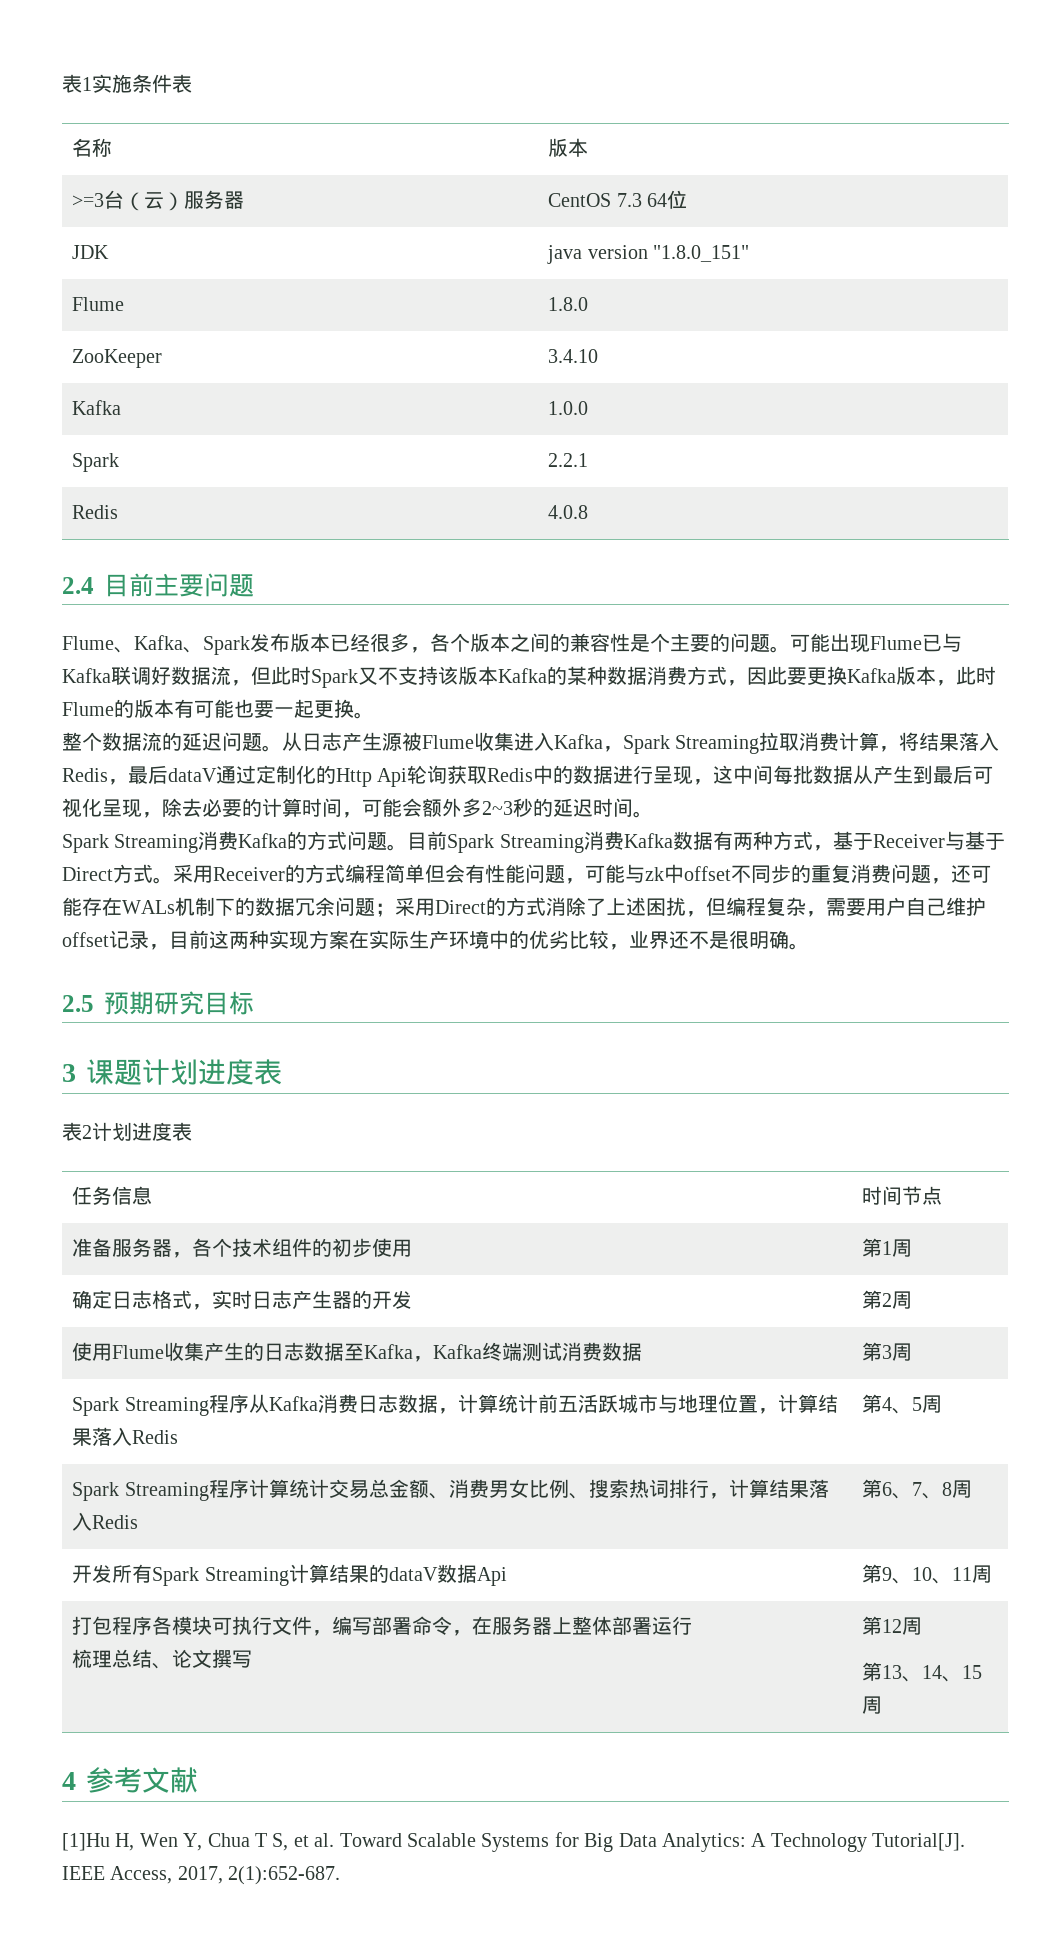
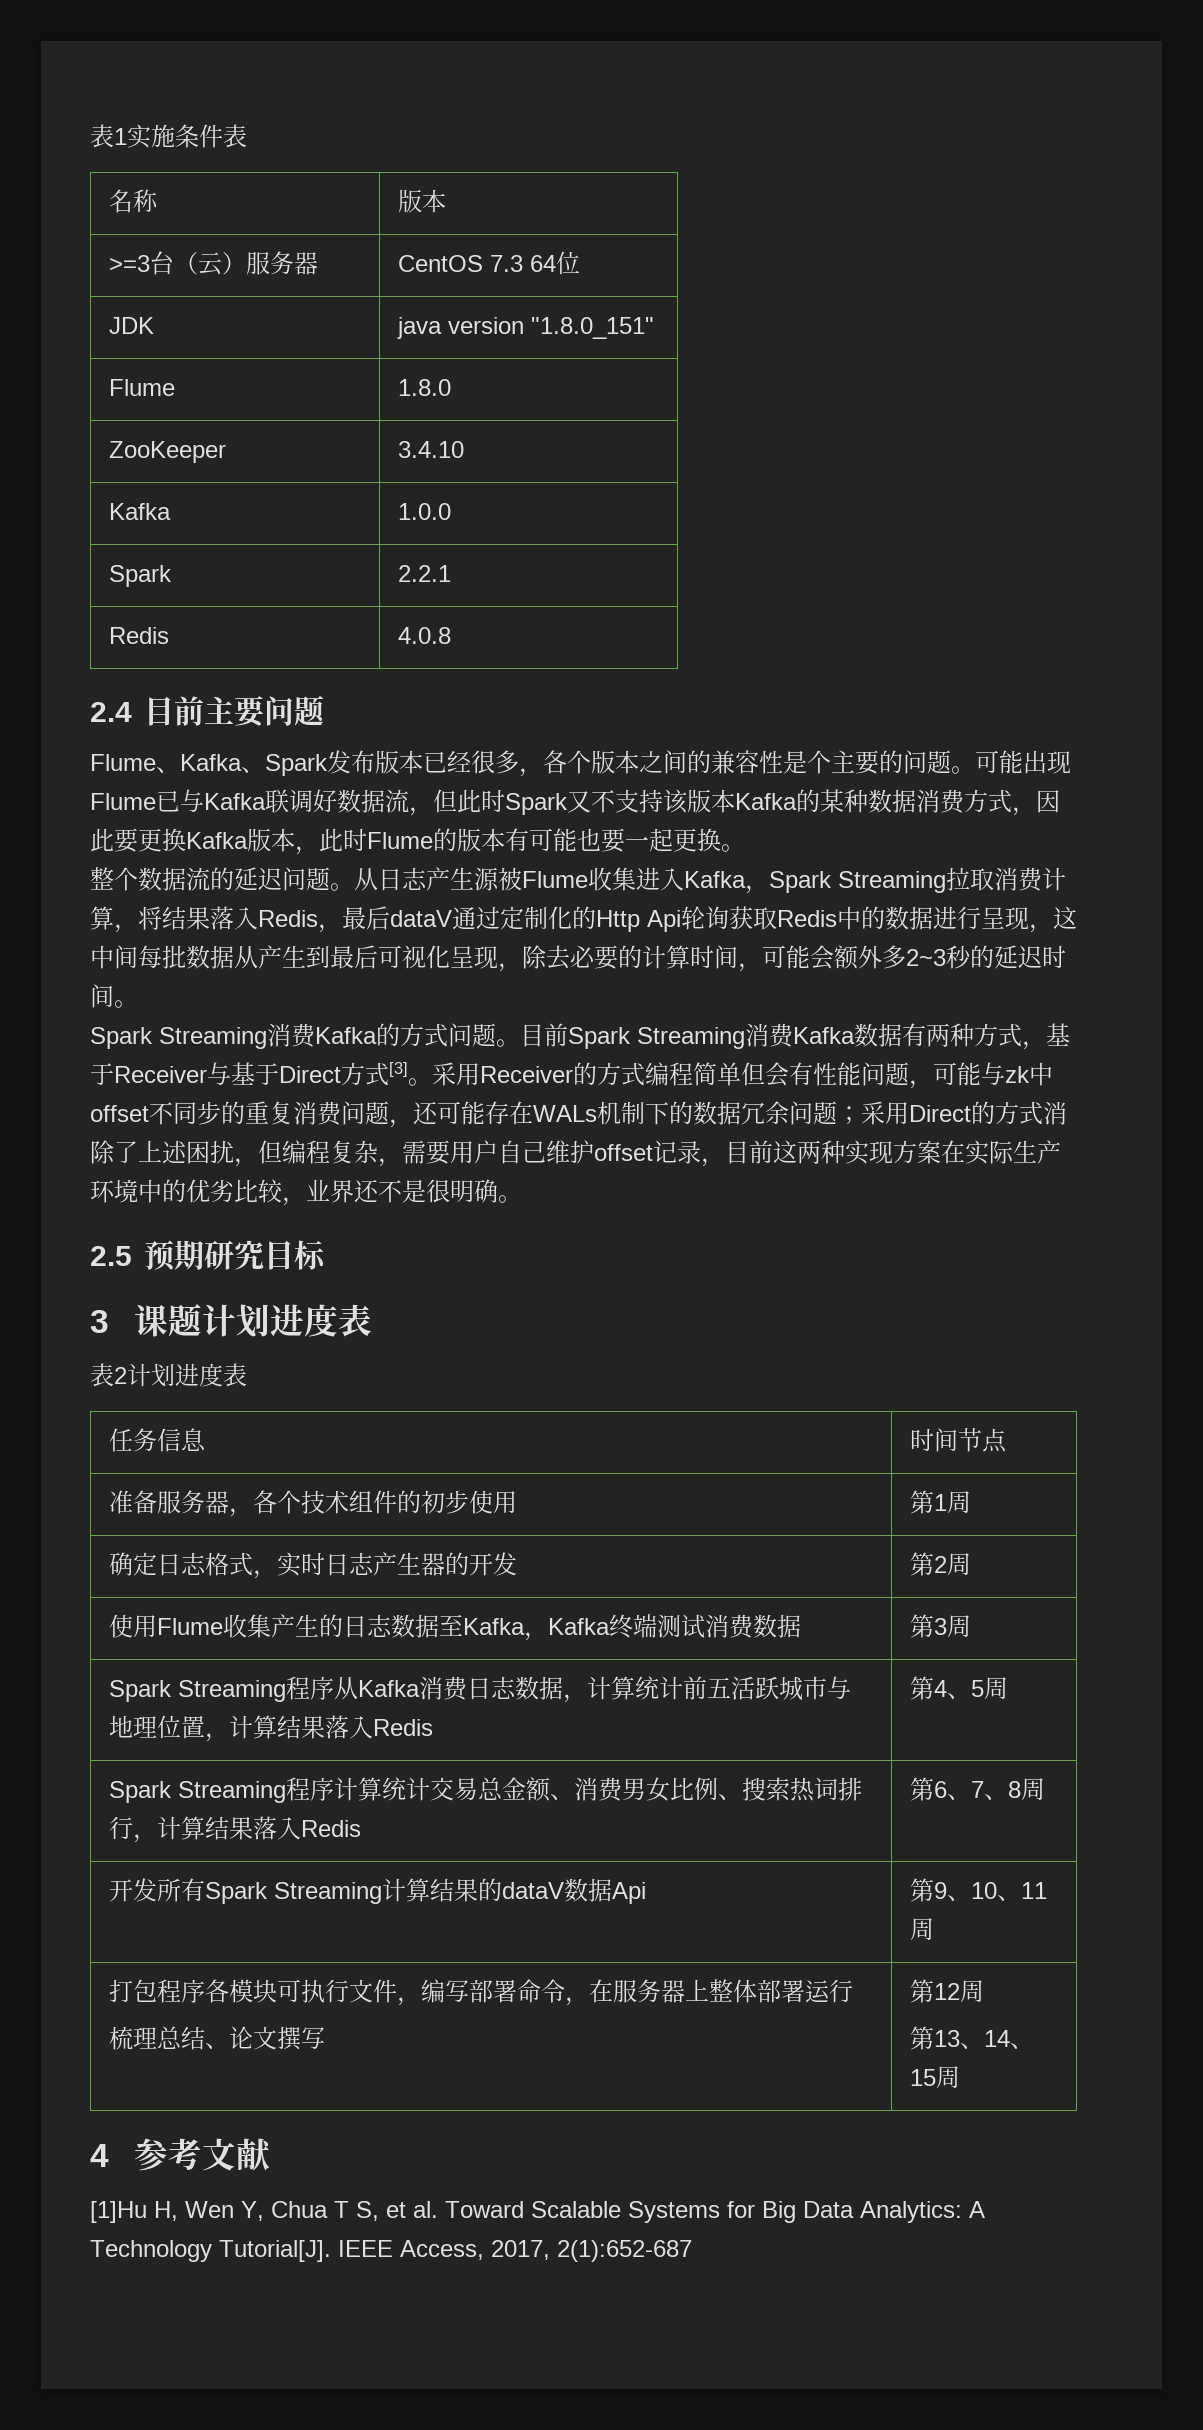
(153, 873) none -> [389,1062,408,1077] [3]
[228,1866,341,1885] 2(1):652-687. -> [557,2240,692,2262] 2(1):652-687

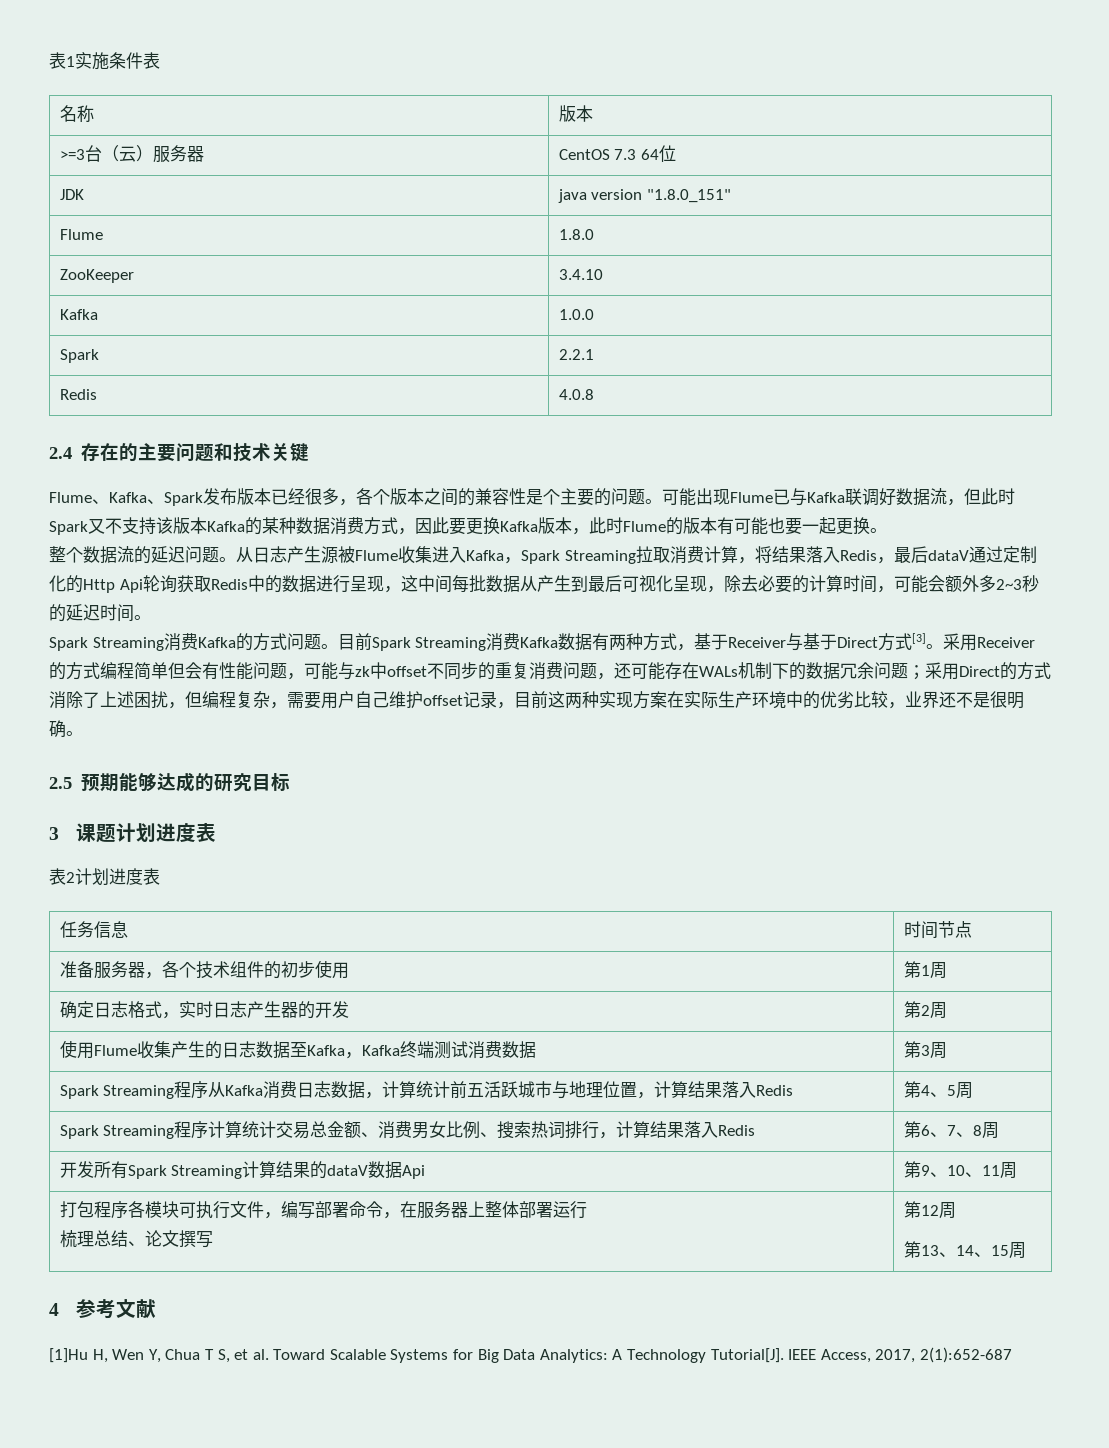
[143,696,204,726] 目前 -> [80,443,138,462] 存在的
(324, 710) none -> [213,443,309,462] 和技术关键
(204, 1255) none -> [118,772,214,792] 能够达成的

